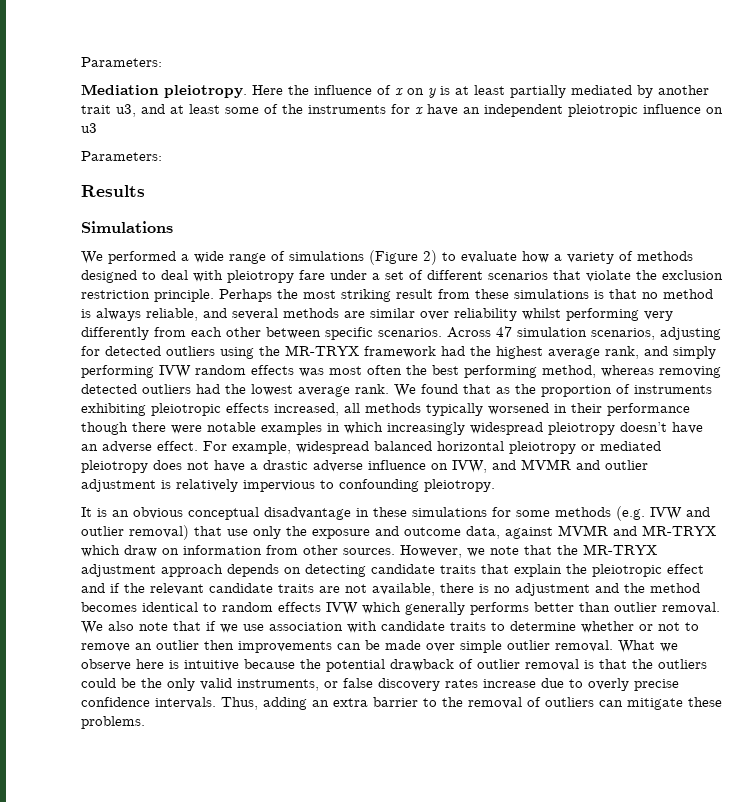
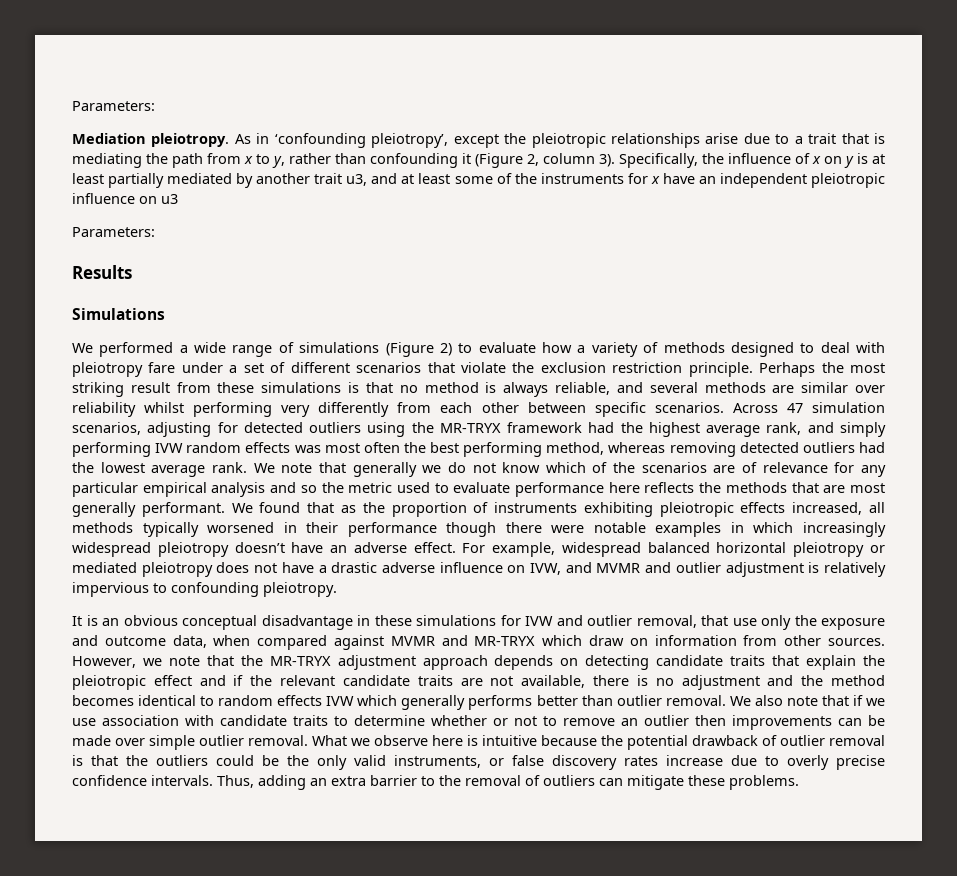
[252,85,283,95] Here -> [234,133,885,148] [72,153,698,168] As in ‘confounding pleiotropy’, except the pleiotropic relationships arise due to a trait that is mediating the path from x to y, rather than confounding it (Figure 2, column 3). Specifically,
(416, 390) none -> [281,462,886,477] [72,482,886,497] [72,502,253,517] note that generally we do not know which of the scenarios are of relevance for any particular empirical analysis and so the metric used to evaluate performance here reflects the methods that are most generally performant. We
[516,506,645,521] some methods (e.g. -> (521, 620) none
[129,525,189,540] removal) -> [636,615,697,628] removal,
(500, 532) none -> [213,635,328,650] when compared

